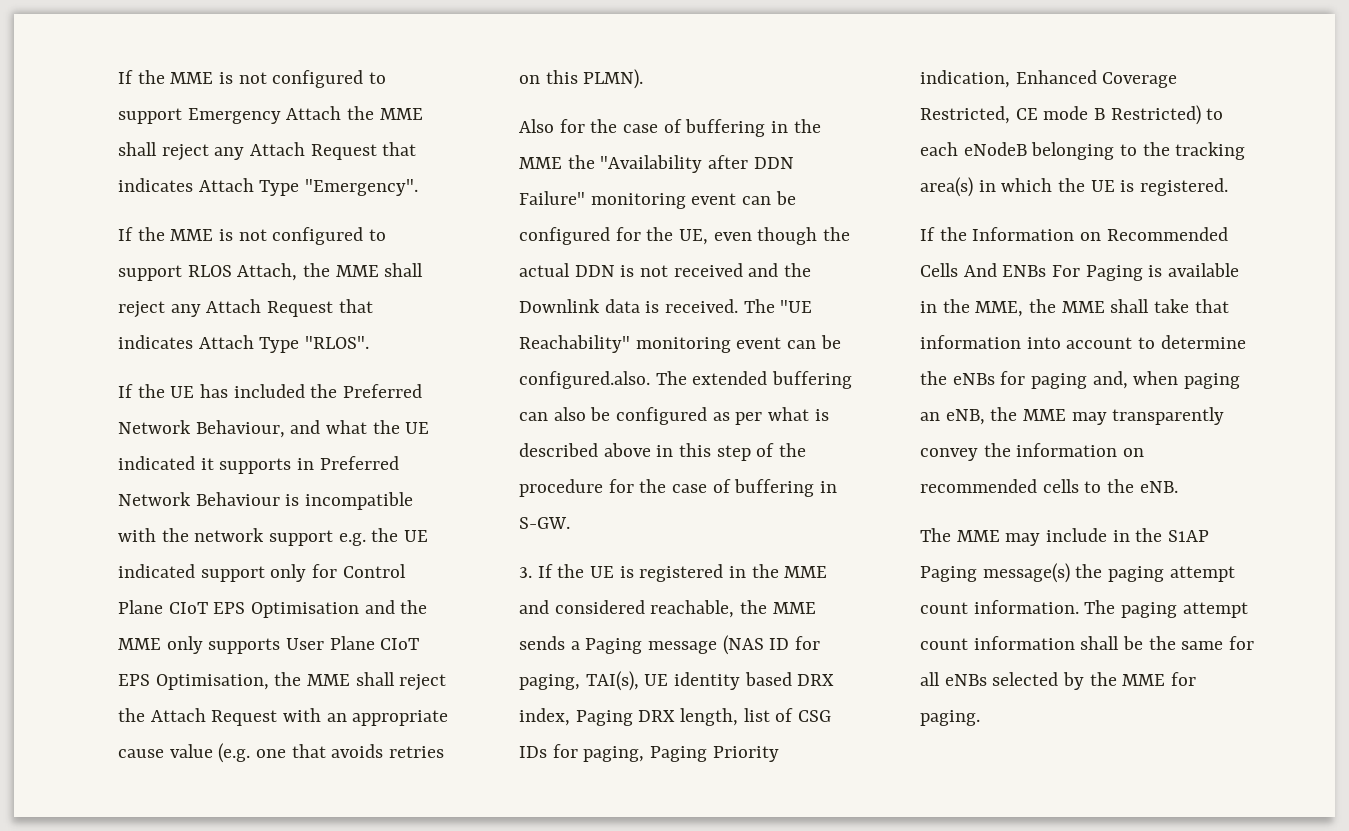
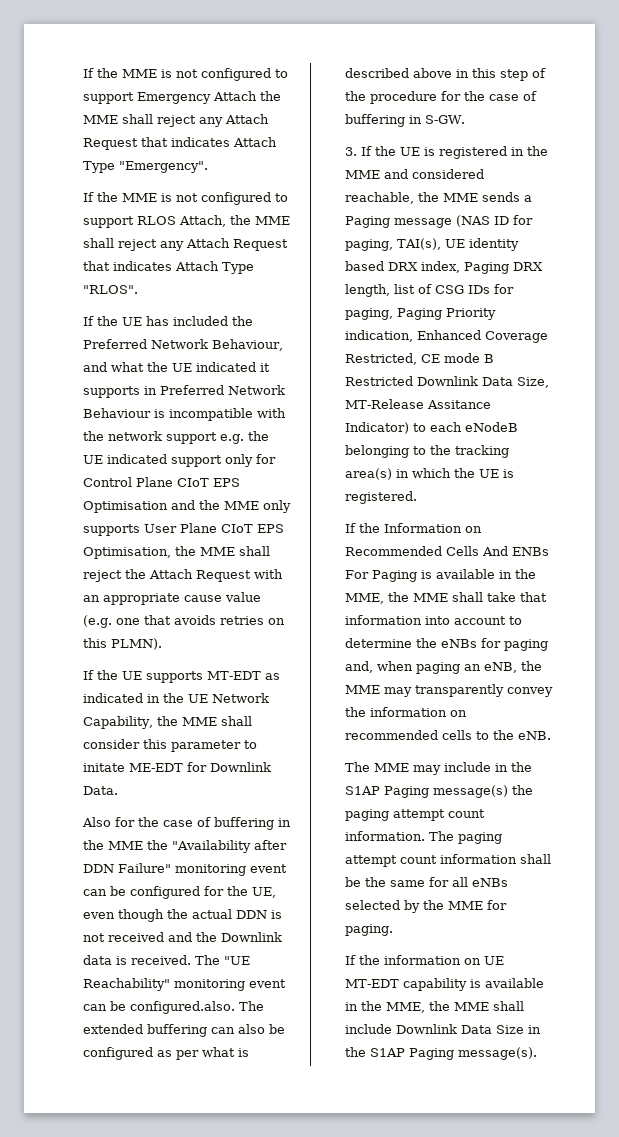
(644, 79) none -> [83,670,281,683] [83,693,270,703] [83,716,253,729] [83,739,258,752] [83,762,272,772] [83,786,119,795] // If the UE supports MT-EDT as indicated in the UE Network Capability, the MME shall consider this parameter to initate ME-EDT for Downlink Data.
[1110,105,1201,125] Restricted) -> [345,376,550,388] [345,399,492,409] [345,422,410,434] Restricted Downlink Data Size, MT-Release Assitance Indicator)
(981, 718) none -> [345,955,505,965] [345,978,545,991] [345,1001,525,1013] [345,1024,542,1034] [345,1047,538,1060] // If the information on UE MT-EDT capability is available in the MME, the MME shall include Downlink Data Size in the S1AP Paging message(s).

